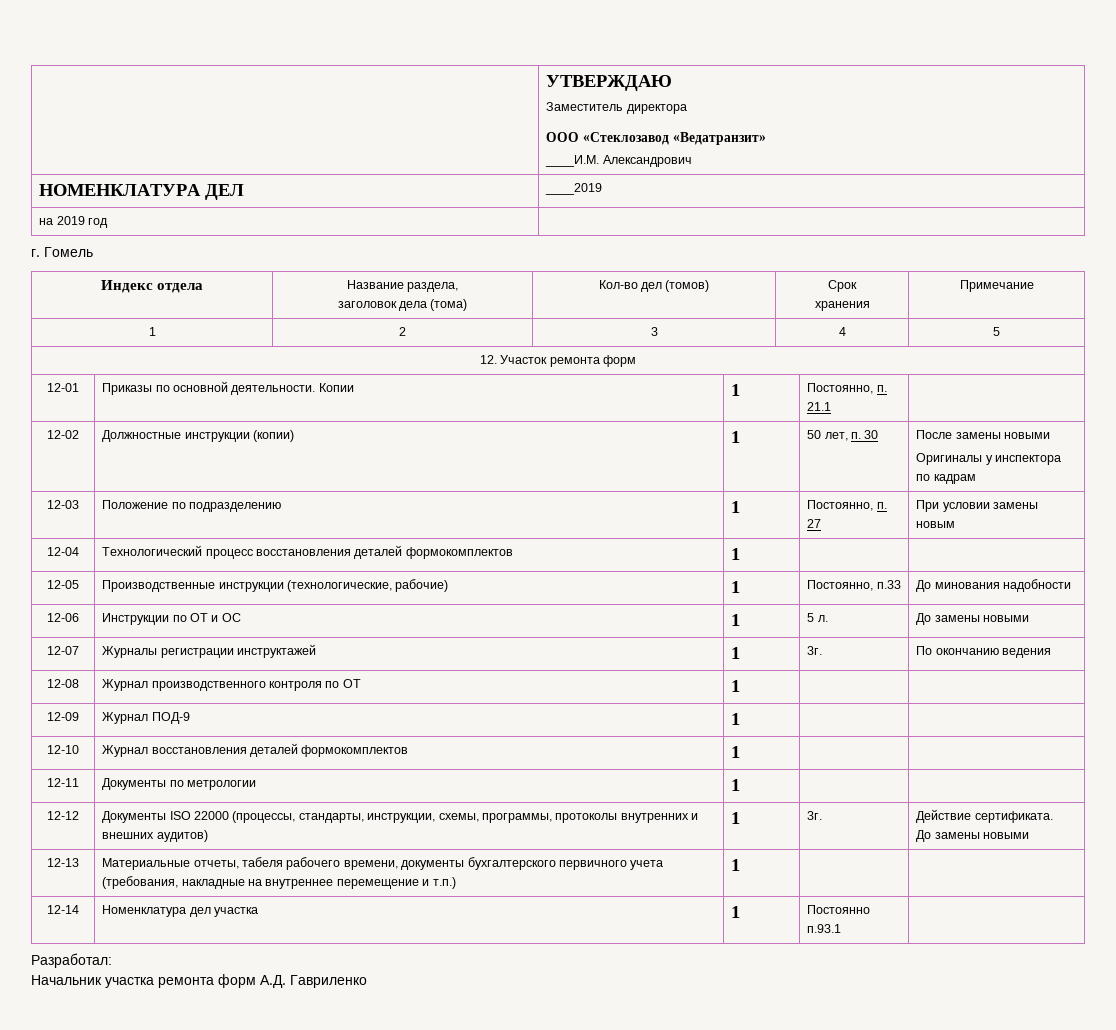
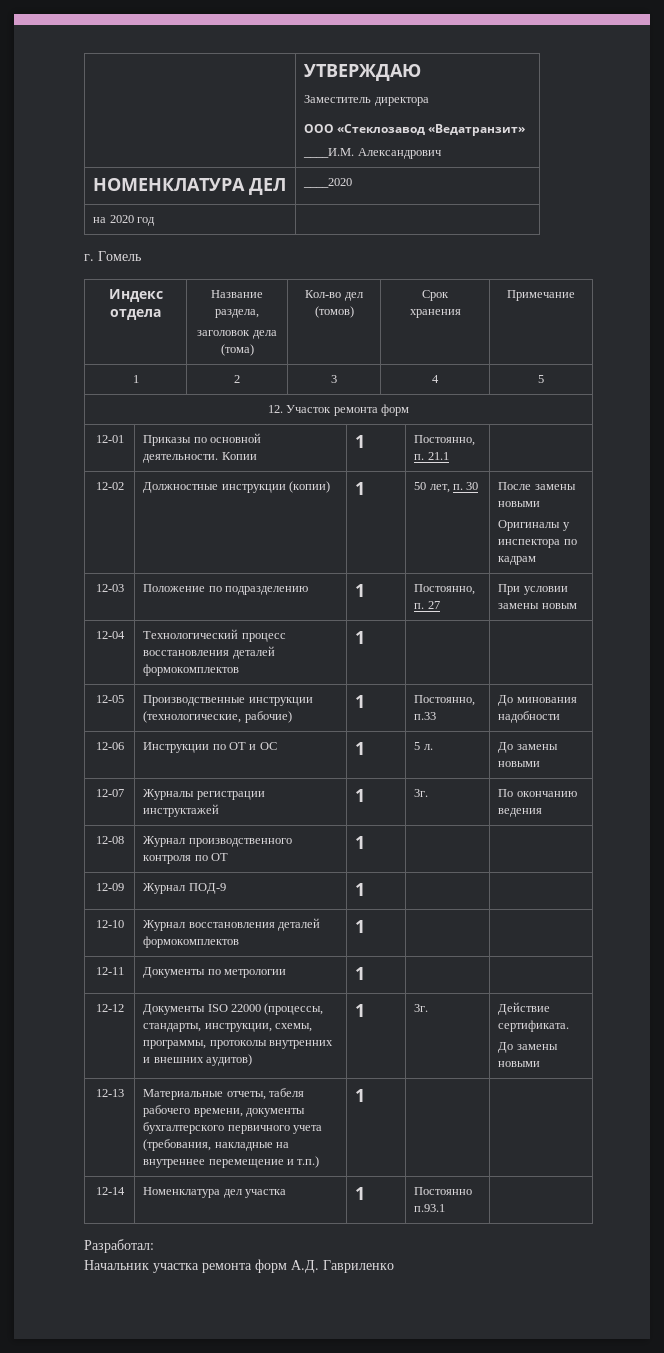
[545,183,603,195] [39,216,85,225] ____2019 // на 2019 -> [303,178,353,188] [93,215,134,223] ____2020 // на 2020

